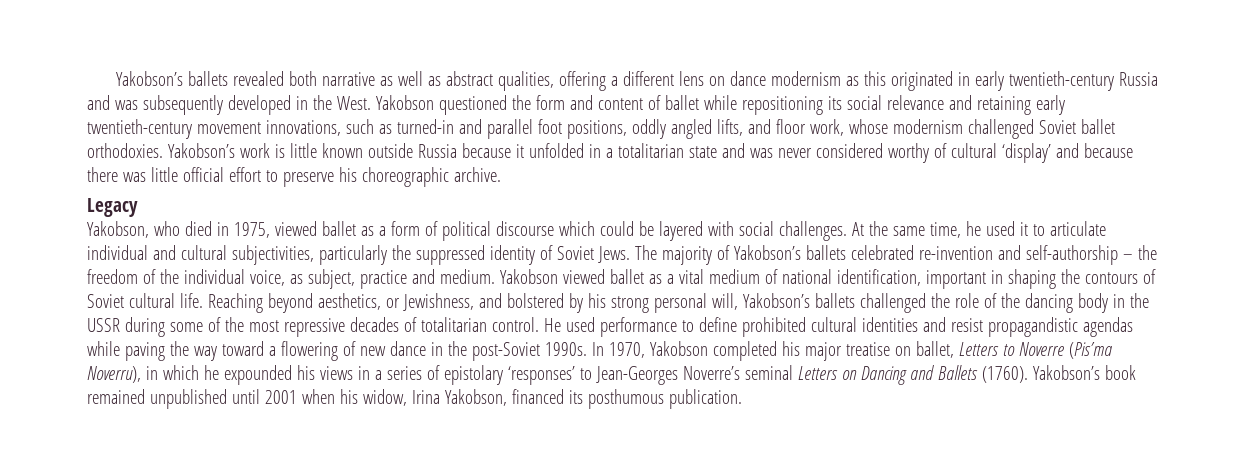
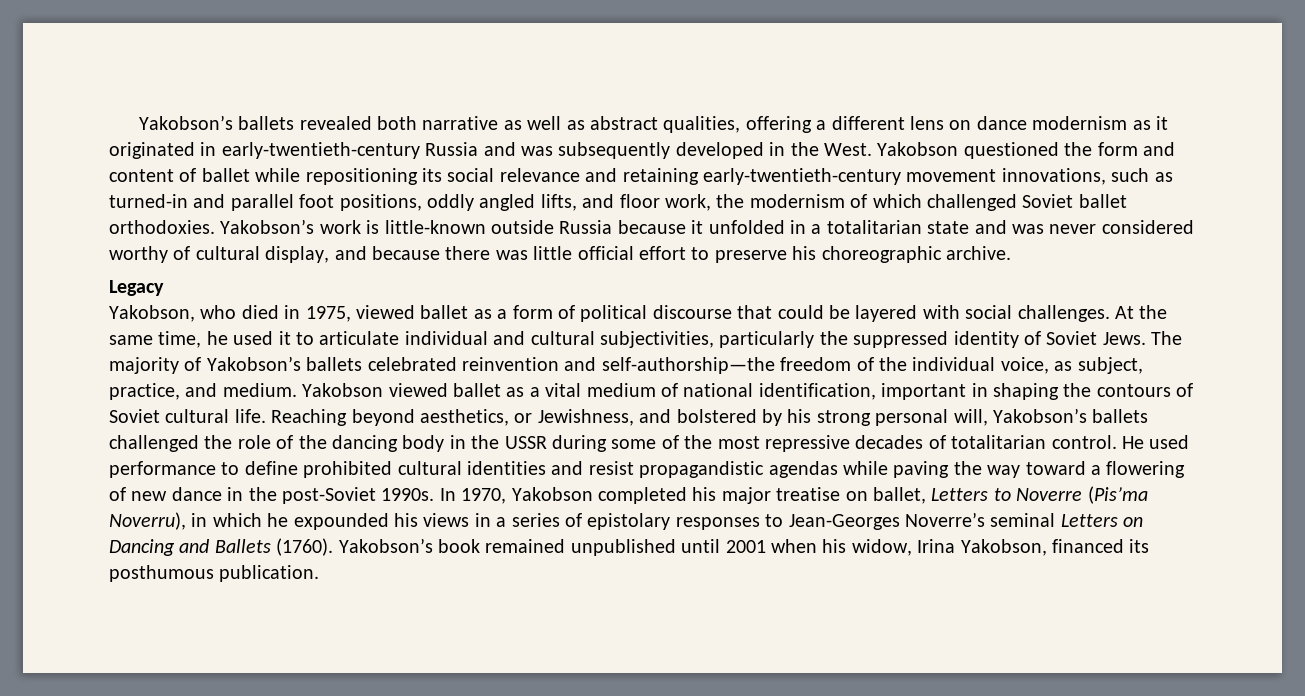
[863,71,886,86] this -> [1155,116,1168,130] it
[974,71,1114,91] early twentieth-century -> [221,142,420,159] early-twentieth-century
[1035,95,1065,115] [87,119,192,139] early twentieth-century -> [702,168,901,185] early-twentieth-century
[848,119,963,134] whose modernism -> [716,194,922,208] the modernism of which
[289,143,363,158] little known -> [384,220,486,234] little-known
[1001,143,1051,163] ‘display’ -> [265,246,330,263] display,
[558,221,595,236] which -> [737,305,773,319] that
[918,245,1157,265] re-invention and self-authorship – the -> [462,357,775,374] reinvention and self-authorship—the
[359,270,407,289] practice -> [109,383,180,400] practice,
[507,366,575,385] ‘responses’ -> [675,517,760,530] responses

